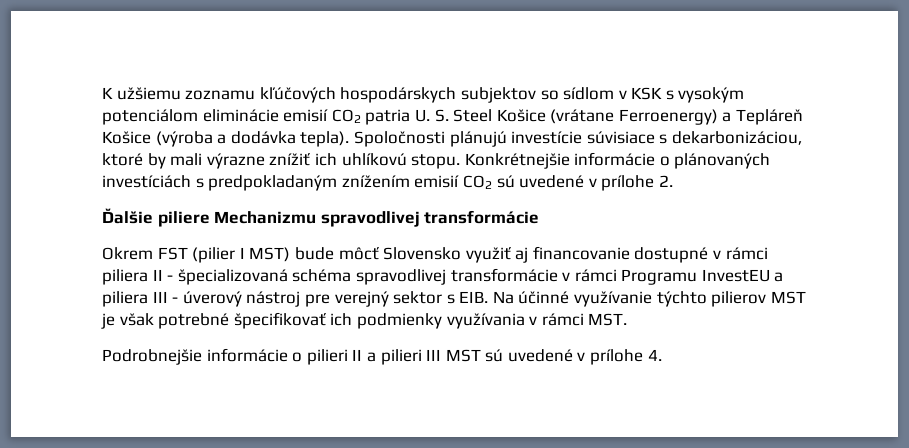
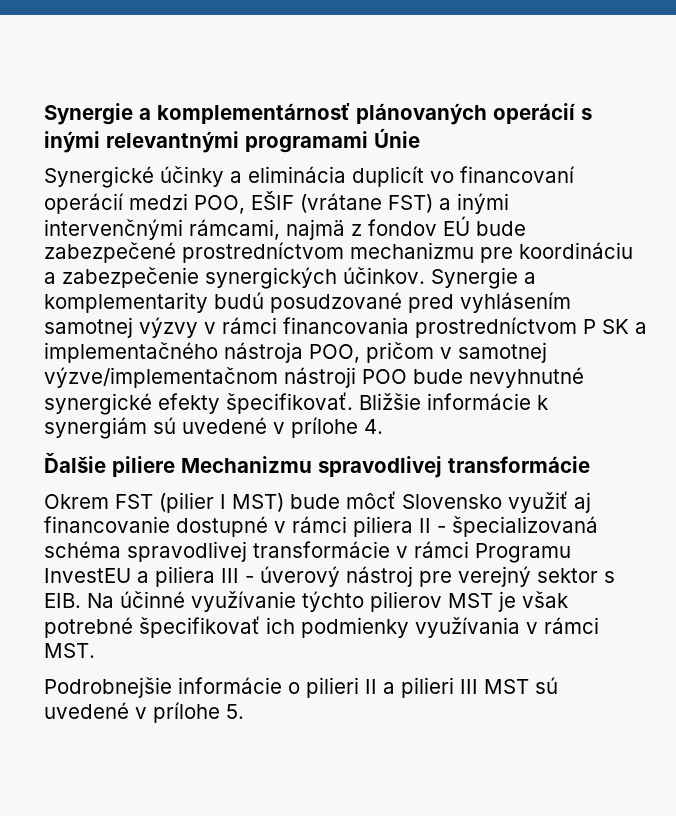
[102,87,745,103] [102,109,804,125] [102,131,802,147] [102,152,771,169] [102,175,673,191] K užšiemu zoznamu kľúčových hospodárskych subjektov so sídlom v KSK s vysokým potenciálom eliminácie emisií CO2 patria U. S. Steel Košice (vrátane Ferroenergy) a Tepláreň Košice (výroba a dodávka tepla). Spoločnosti plánujú investície súvisiace s dekarbonizáciou, ktoré by mali výrazne znížiť ich uhlíkovú stopu. Konkrétnejšie informácie o plánovaných investíciách s predpokladaným znížením emisií CO2 sú uvedené v prílohe 2. -> [44,103,592,125] [44,128,420,153] [44,166,575,188] [44,191,509,214] [44,216,526,240] [44,242,633,263] [44,267,536,289] [44,292,571,313] [44,317,647,338] [44,342,547,363] [44,367,584,388] [44,392,548,415] [44,417,383,439] Synergie a komplementárnosť plánovaných operácií s inými relevantnými programami Únie // Synergické účinky a eliminácia duplicít vo financovaní operácií medzi POO, EŠIF (vrátane FST) a inými intervenčnými rámcami, najmä z fondov EÚ bude zabezpečené prostredníctvom mechanizmu pre koordináciu a zabezpečenie synergických účinkov. Synergie a komplementarity budú posudzované pred vyhlásením samotnej výzvy v rámci financovania prostredníctvom P SK a implementačného nástroja POO, pričom v samotnej výzve/implementačnom nástroji POO bude nevyhnutné synergické efekty špecifikovať. Bližšie informácie k synergiám sú uvedené v prílohe 4.
[647,349,662,361] 4. -> [226,704,244,719] 5.

